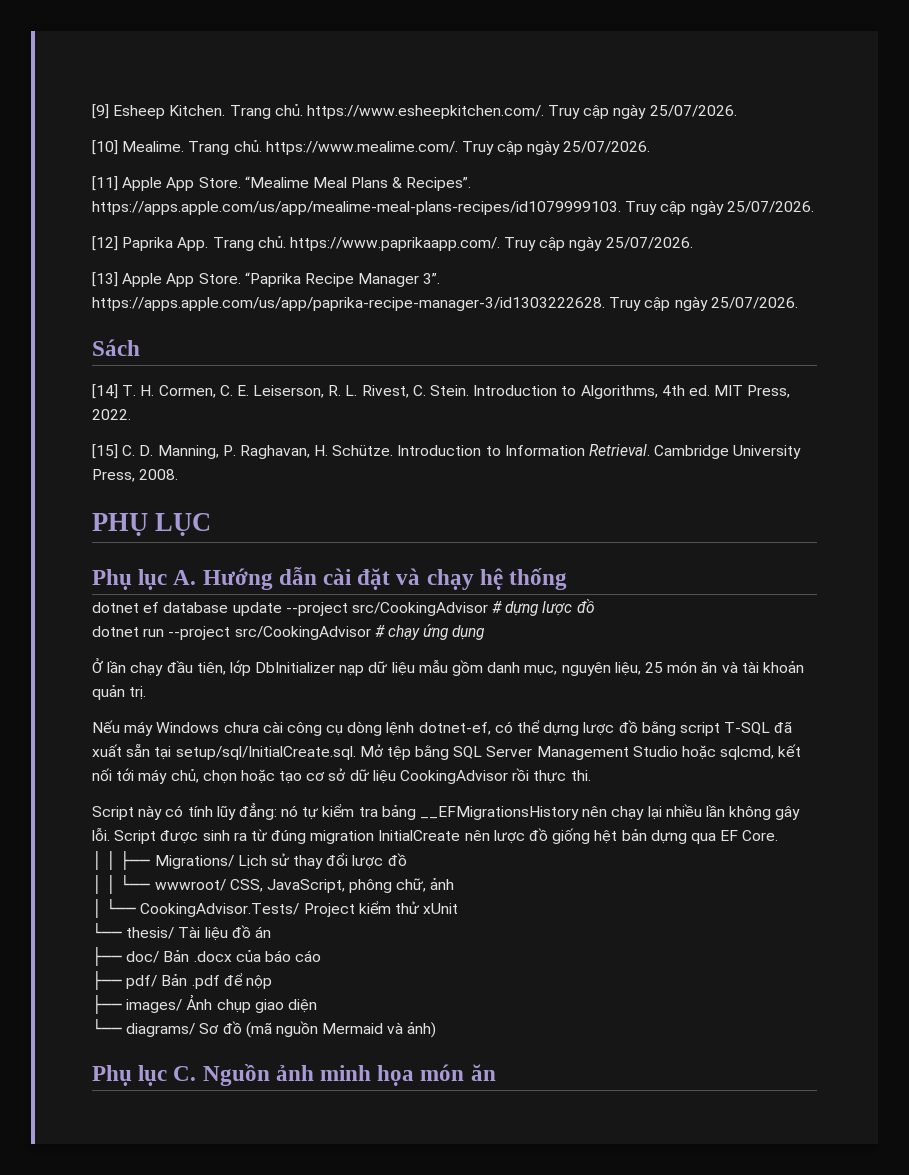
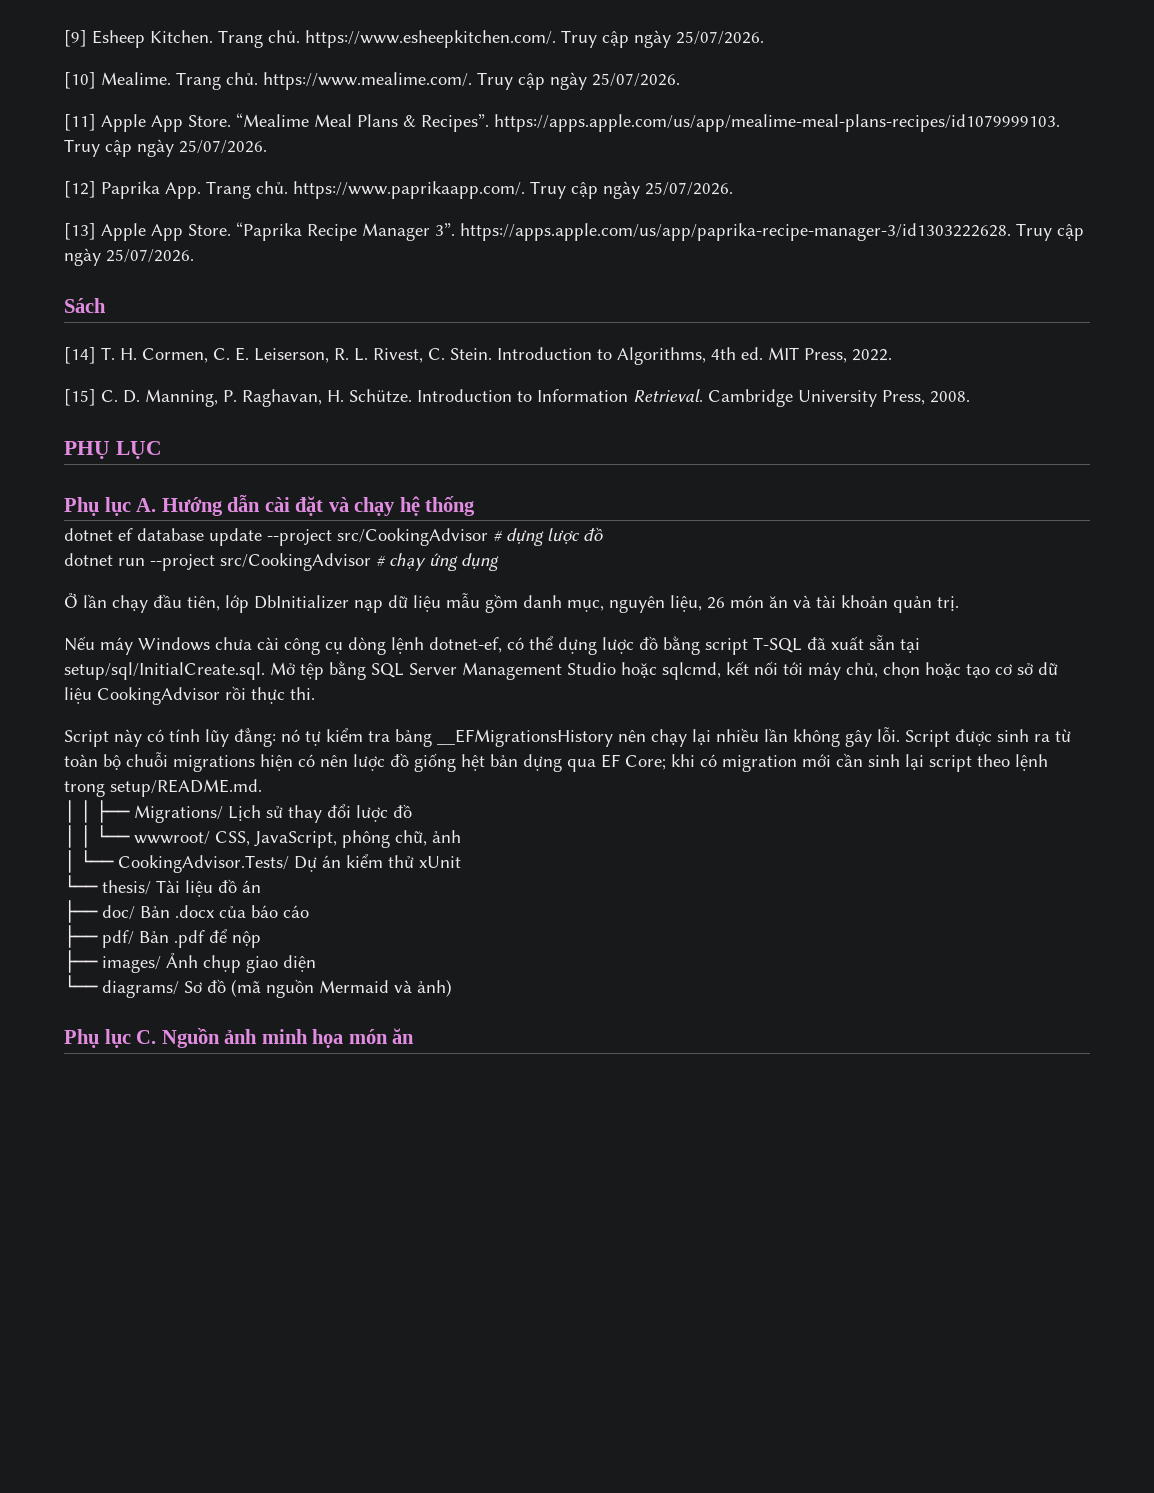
[644,662,663,673] 25 -> [707,597,725,609] 26
[271,830,461,844] đúng migration InitialCreate -> [64,752,315,772] toàn bộ chuỗi migrations hiện có
[742,830,779,841] Core. -> [625,753,1048,772] [64,779,262,797] Core; khi có migration mới cần sinh lại script theo lệnh trong setup/README.md.
[303,903,355,917] Project -> [294,855,341,872] Dự án

